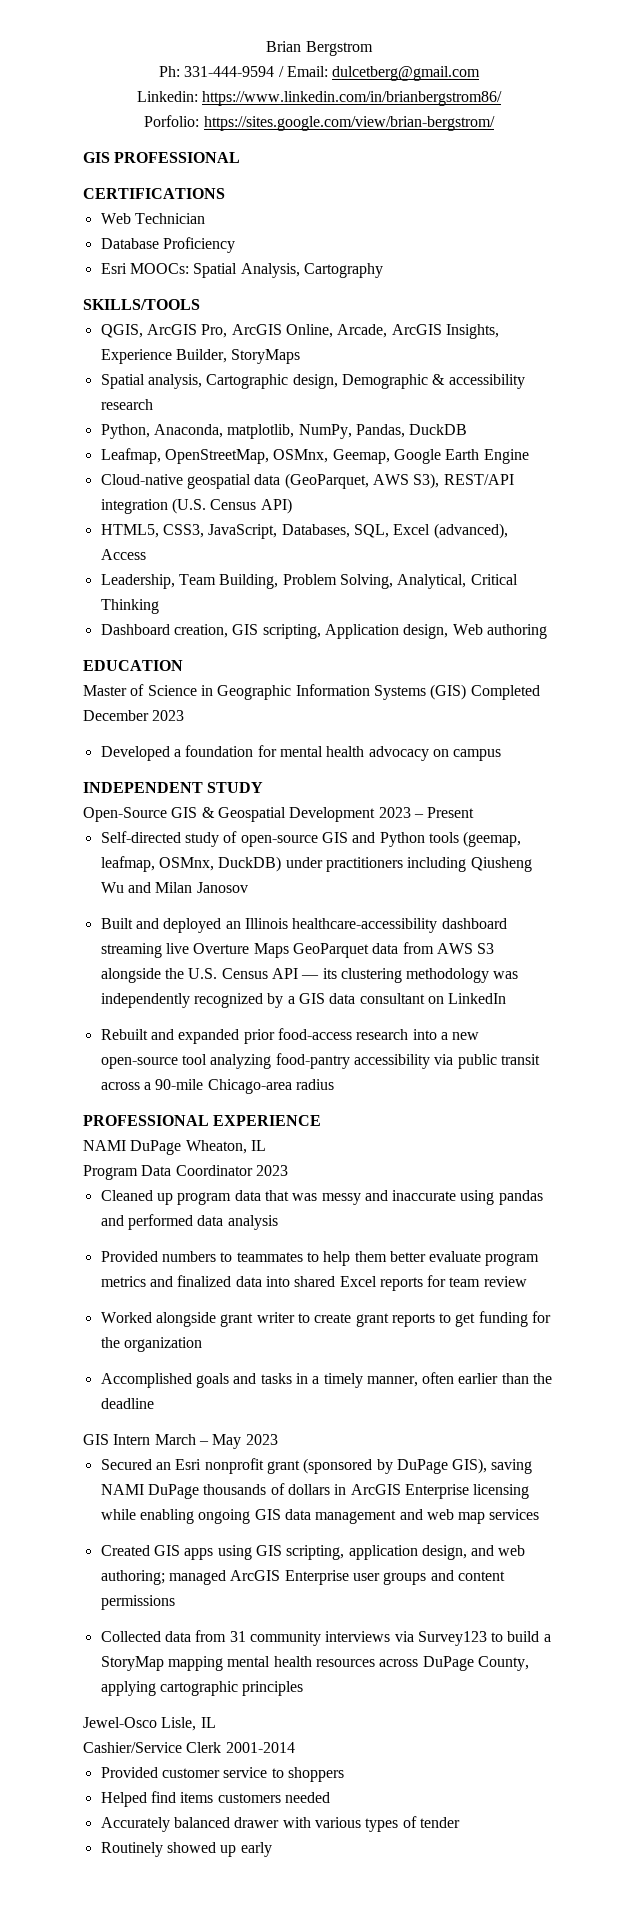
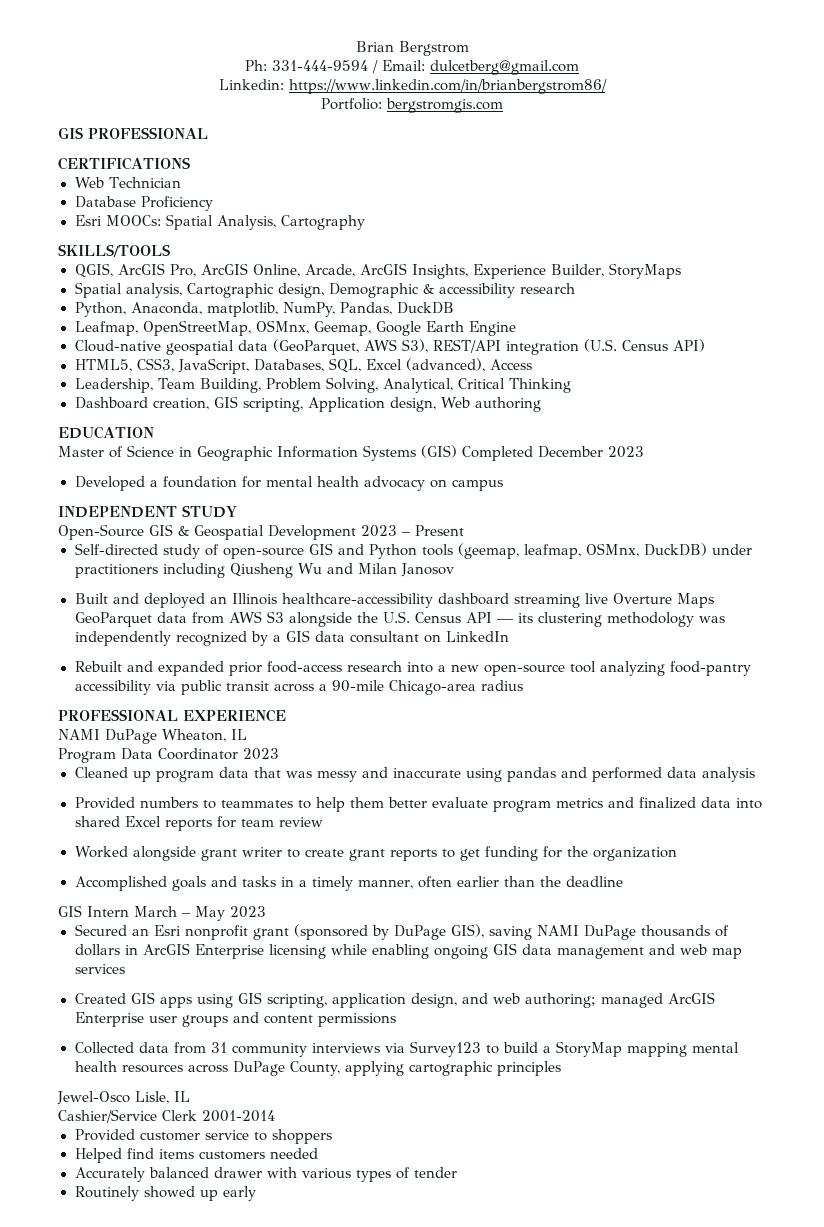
[144,115,495,131] Porfolio: https://sites.google.com/view/brian-bergstrom/ -> [321,98,503,113] Portfolio: bergstromgis.com

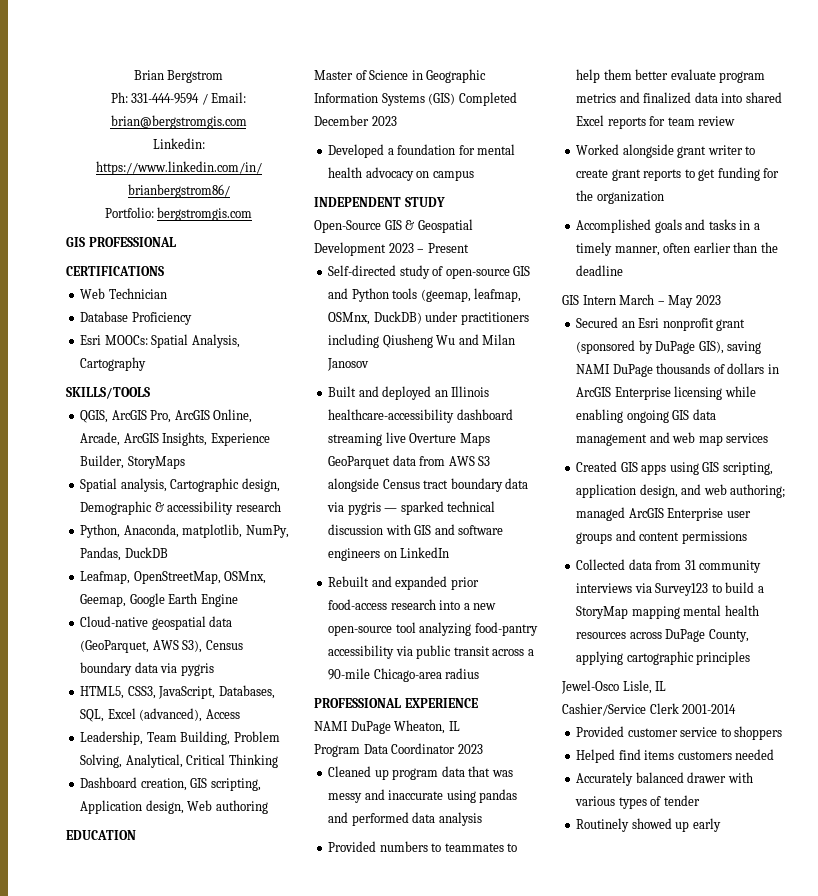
[430,60,579,75] dulcetberg@gmail.com -> [110,115,247,129] brian@bergstromgis.com
[433,339,706,355] REST/API integration (U.S. Census API) -> [205,640,243,650] [80,662,214,676] Census boundary data via pygris
[357,611,726,627] [74,630,419,646] the U.S. Census API — its clustering methodology was independently recognized by a GIS data consultant -> [382,478,529,492] [327,501,496,515] [328,524,504,535] [328,548,381,561] Census tract boundary data via pygris — sparked technical discussion with GIS and software engineers

